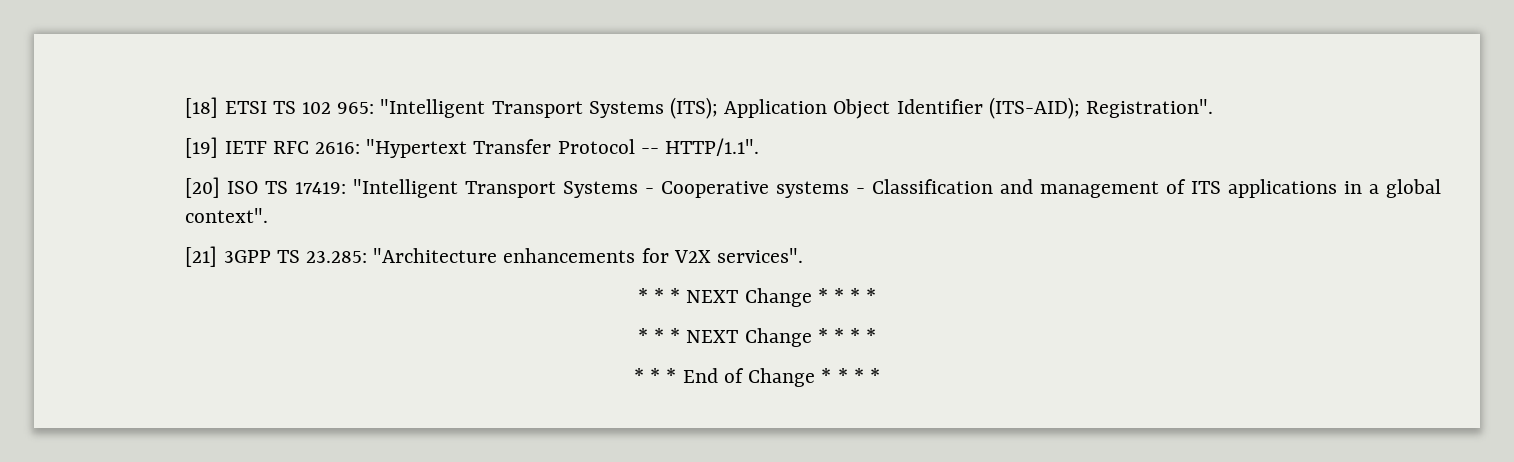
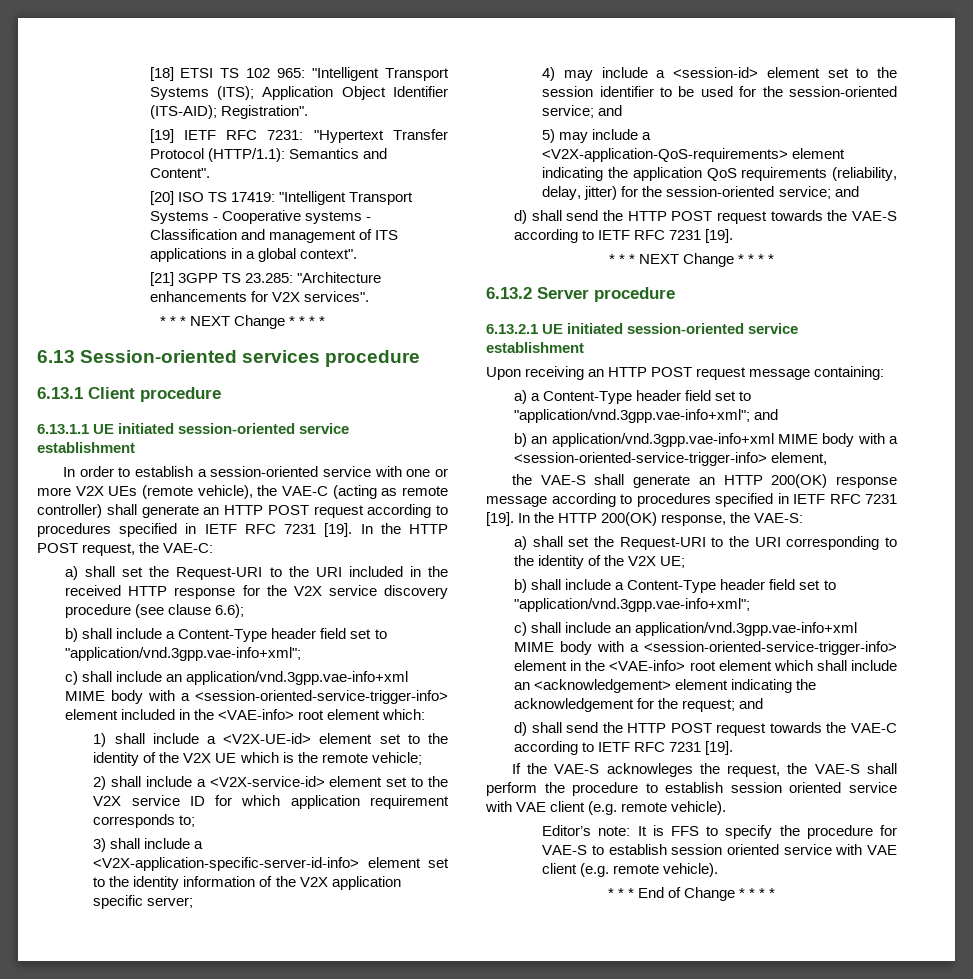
[314,142,360,154] 2616: -> [267,130,304,140] 7231:
[640,138,760,156] -- HTTP/1.1". -> [207,148,387,162] [149,168,210,178] (HTTP/1.1): Semantics and Content".
[637,328,877,347] // * * * NEXT Change * * * * -> [37,350,421,367] [37,387,221,402] [37,423,350,434] [37,442,135,453] [62,466,449,477] [37,485,449,499] [37,504,448,518] [37,523,449,537] [37,542,214,556] [65,566,448,580] [65,585,449,599] [65,604,245,618] [65,628,387,642] [65,647,302,661] [65,671,409,685] [65,690,448,704] [65,709,426,720] [93,733,449,747] [93,752,422,766] [93,776,449,790] [93,795,449,809] [93,814,196,828] [93,838,204,852] [93,857,449,871] [93,876,401,890] [93,895,194,909] [542,67,898,81] [542,86,897,97] [542,105,623,118] [542,129,652,143] [542,148,846,162] [542,167,897,181] [542,186,859,200] [514,210,897,224] [514,229,734,243] [608,253,775,267] [486,287,675,302] [486,323,799,334] [486,342,584,353] [486,366,885,380] [514,390,752,404] [514,409,779,423] [514,433,898,447] [514,452,828,466] [511,474,898,488] [486,493,897,507] [486,512,804,526] [514,536,897,550] [514,555,686,569] [514,579,836,593] [514,598,751,612] [514,622,858,636] [514,641,897,655] [514,660,897,671] [514,679,817,693] [514,698,764,712] [514,722,897,736] [514,741,734,755] [511,763,898,777] [486,782,897,796] [485,801,727,815] [542,825,897,839] [542,844,898,855] [542,863,719,877] // 6.13 Session-oriented services procedure // 6.13.1 Client procedure // 6.13.1.1 UE initiated session-oriented service establishment // In order to establish a session-oriented service with one or more V2X UEs (remote vehicle), the VAE-C (acting as remote controller) shall generate an HTTP POST request according to procedures specified in IETF RFC 7231 [19]. In the HTTP POST request, the VAE-C: // a) shall set the Request-URI to the URI included in the received HTTP response for the V2X service discovery procedure (see clause 6.6); // b) shall include a Content-Type header field set to "application/vnd.3gpp.vae-info+xml"; // c) shall include an application/vnd.3gpp.vae-info+xml MIME body with a <session-oriented-service-trigger-info> element included in the <VAE-info> root element which: // 1) shall include a <V2X-UE-id> element set to the identity of the V2X UE which is the remote vehicle; // 2) shall include a <V2X-service-id> element set to the V2X service ID for which application requirement corresponds to; // 3) shall include a <V2X-application-specific-server-id-info> element set to the identity information of the V2X application specific server; // 4) may include a <session-id> element set to the session identifier to be used for the session-oriented service; and // 5) may include a <V2X-application-QoS-requirements> element indicating the application QoS requirements (reliability, delay, jitter) for the session-oriented service; and // d) shall send the HTTP POST request towards the VAE-S according to IETF RFC 7231 [19]. // * * * NEXT Change * * * * // 6.13.2 Server procedure // 6.13.2.1 UE initiated session-oriented service establishment // Upon receiving an HTTP POST request message containing: // a) a Content-Type header field set to "application/vnd.3gpp.vae-info+xml"; and // b) an application/vnd.3gpp.vae-info+xml MIME body with a <session-oriented-service-trigger-info> element, // the VAE-S shall generate an HTTP 200(OK) response message according to procedures specified in IETF RFC 7231 [19]. In the HTTP 200(OK) response, the VAE-S: // a) shall set the Request-URI to the URI corresponding to the identity of the V2X UE; // b) shall include a Content-Type header field set to "application/vnd.3gpp.vae-info+xml"; // c) shall include an application/vnd.3gpp.vae-info+xml MIME body with a <session-oriented-service-trigger-info> element in the <VAE-info> root element which shall include an <acknowledgement> element indicating the acknowledgement for the request; and // d) shall send the HTTP POST request towards the VAE-C according to IETF RFC 7231 [19]. // If the VAE-S acknowleges the request, the VAE-S shall perform the procedure to establish session oriented service with VAE client (e.g. remote vehicle). // Editor’s note: It is FFS to specify the procedure for VAE-S to establish session oriented service with VAE client (e.g. remote vehicle).

